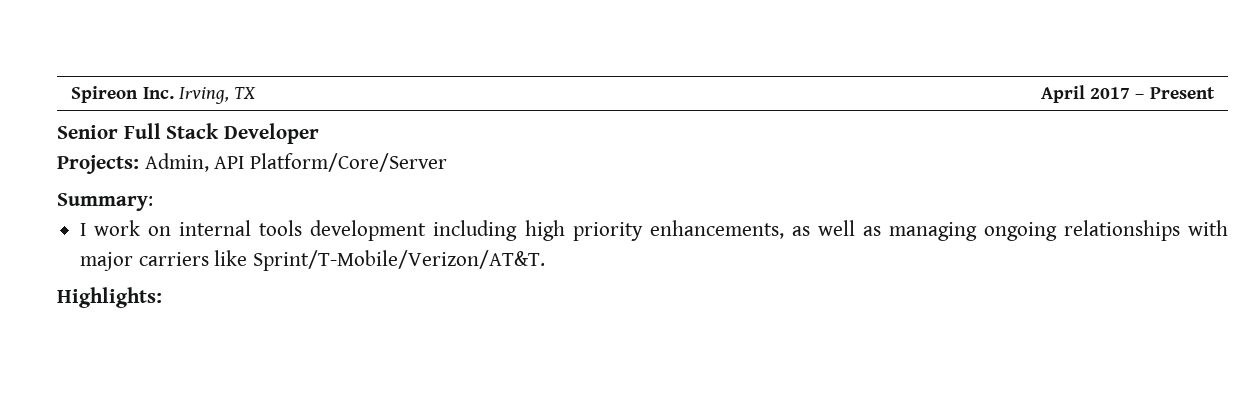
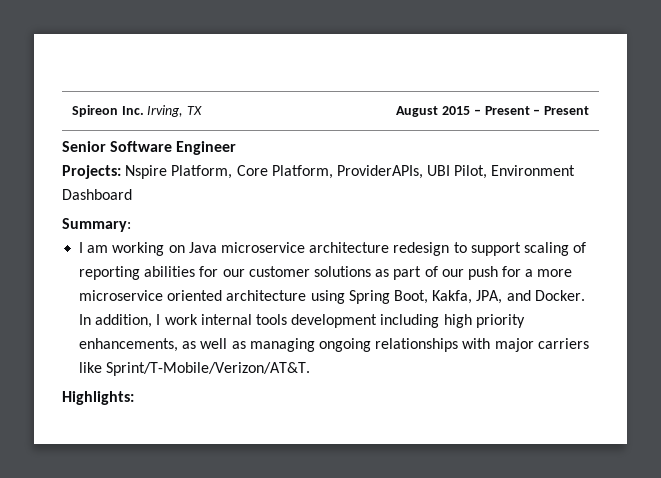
[1041,85,1131,103] April 2017 -> [396,106,530,117] August 2015 – Present
[123,123,320,144] [57,153,448,174] [57,193,153,211] [80,220,172,236] Full Stack Developer // Projects: Admin, API Platform/Core/Server // Summary: // I work on -> [110,141,237,155] [62,165,576,179] [62,189,132,200] [62,218,131,232] [79,242,587,256] [79,266,573,280] [79,290,585,304] [79,314,198,328] Software Engineer // Projects: Nspire Platform, Core Platform, ProviderAPIs, UBI Pilot, Environment Dashboard // Summary: // I am working on Java microservice architecture redesign to support scaling of reporting abilities for our customer solutions as part of our push for a more microservice oriented architecture using Spring Boot, Kakfa, JPA, and Docker. In addition, I work

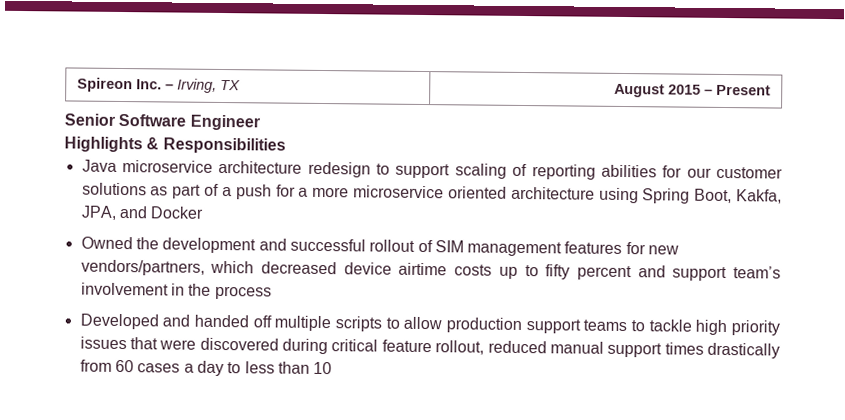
(144, 110) none -> [164,83,174,90] –
[533,106,590,115] – Present -> (772, 90) none
[62,165,576,179] [62,189,132,200] [62,218,131,232] [79,242,185,256] Projects: Nspire Platform, Core Platform, ProviderAPIs, UBI Pilot, Environment Dashboard // Summary: // I am working on -> [64,136,286,154] Highlights & Responsibilities //
[441,269,464,277] our -> [221,186,232,197] a
[534,290,585,301] [79,314,525,328] [79,338,589,352] [79,362,311,376] [62,391,134,405] Docker. In addition, I work internal tools development including high priority enhancements, as well as managing ongoing relationships with major carriers like Sprint/T-Mobile/Verizon/AT&T. // Highlights: -> [150,206,205,219] [80,236,680,257] [80,259,782,282] [80,282,272,300] [79,313,780,336] [79,336,781,359] [79,359,333,377] Docker // Owned the development and successful rollout of SIM management features for new vendors/partners, which decreased device airtime costs up to fifty percent and support team’s involvement in the process // Developed and handed off multiple scripts to allow production support teams to tackle high priority issues that were discovered during critical feature rollout, reduced manual support times drastically from 60 cases a day to less than 10

